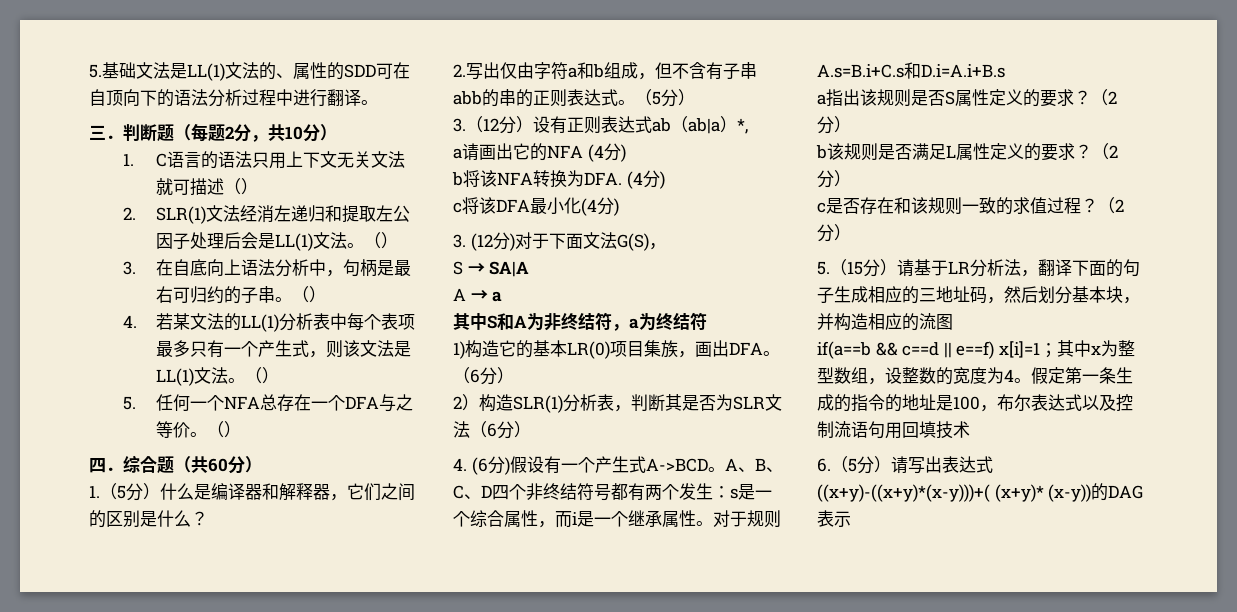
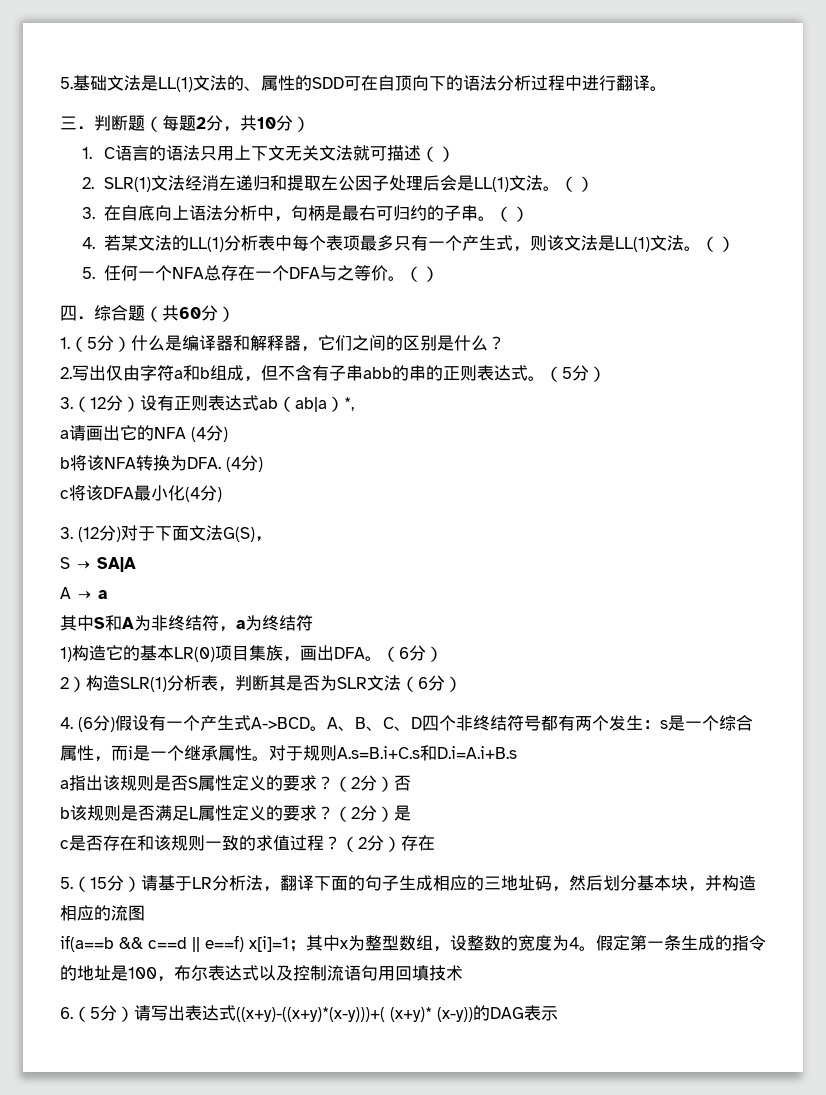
(851, 124) none -> [394,775,411,791] 否
(851, 178) none -> [394,805,411,821] 是
(851, 232) none -> [401,835,435,851] 存在

